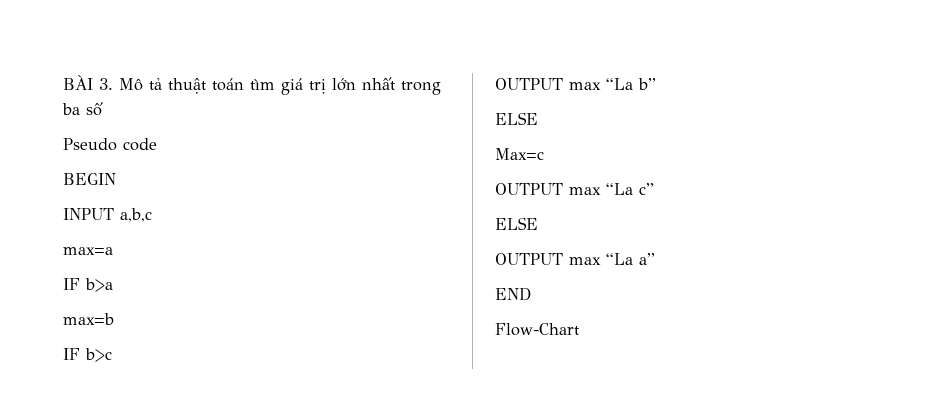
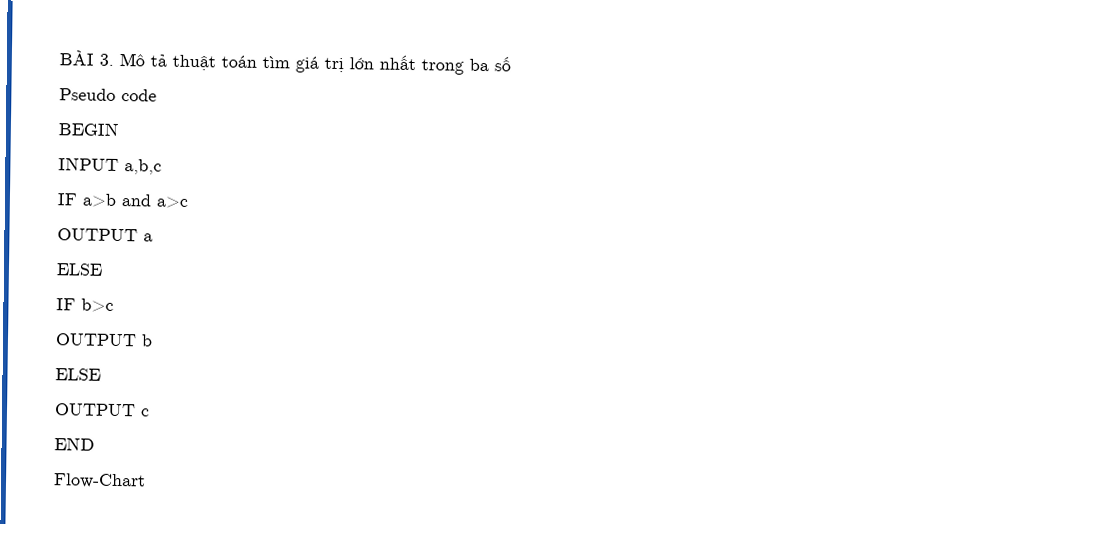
[63,247,113,255] [63,278,113,292] [63,313,114,325] [63,348,112,362] [495,78,656,90] [495,112,538,125] [495,148,544,160] [495,183,654,195] max=a // IF b>a // max=b // IF b>c // OUTPUT max “La b” // ELSE // Max=c // OUTPUT max “La c” -> [57,193,188,208] [57,228,153,242] [56,263,103,276] [56,298,114,312] [55,333,153,347] IF a>b and a>c // OUTPUT a // ELSE // IF b>c // OUTPUT b
[569,253,655,265] max “La a” -> [140,408,150,417] c

